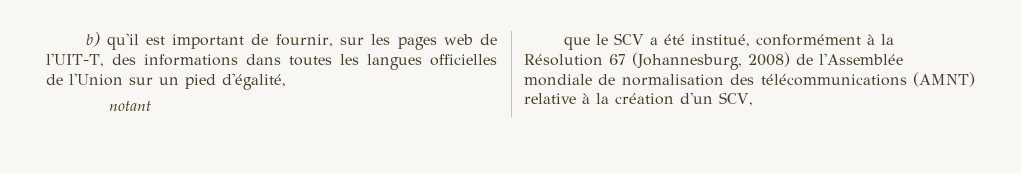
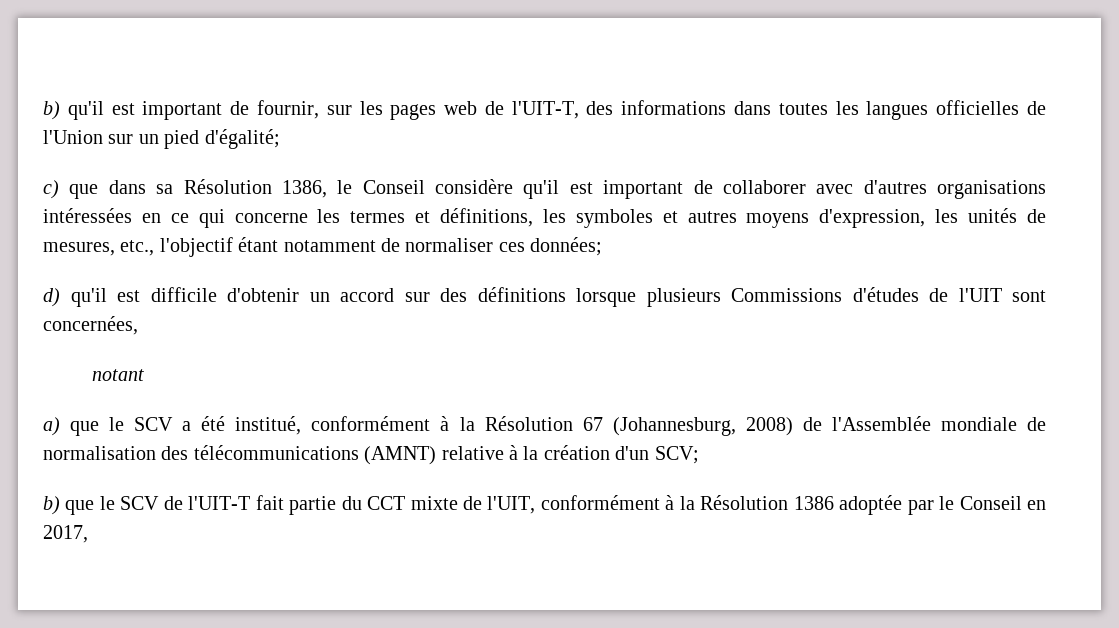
[222,73,286,90] d'égalité, -> [204,129,280,149] [43,179,1046,199] [43,208,1046,228] [43,237,603,257] [43,287,1046,307] [43,316,138,335] d'égalité; // c) que dans sa Résolution 1386, le Conseil considère qu'il est important de collaborer avec d'autres organisations intéressées en ce qui concerne les termes et définitions, les symboles et autres moyens d'expression, les unités de mesures, etc., l'objectif étant notamment de normaliser ces données; // d) qu'il est difficile d'obtenir un accord sur des définitions lorsque plusieurs Commissions d'études de l'UIT sont concernées,
(151, 106) none -> [43,417,60,436] a)
[719,92,753,106] SCV, -> [654,446,699,464] [43,495,1047,515] [43,525,88,543] SCV; // b) que le SCV de l'UIT-T fait partie du CCT mixte de l'UIT, conformément à la Résolution 1386 adoptée par le Conseil en 2017,

